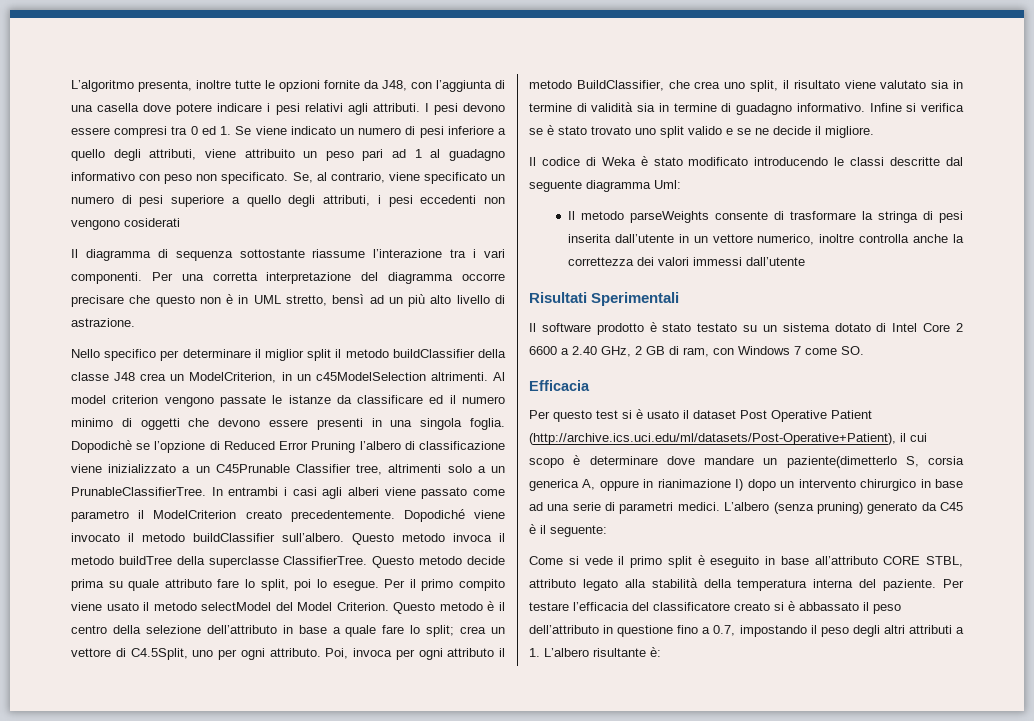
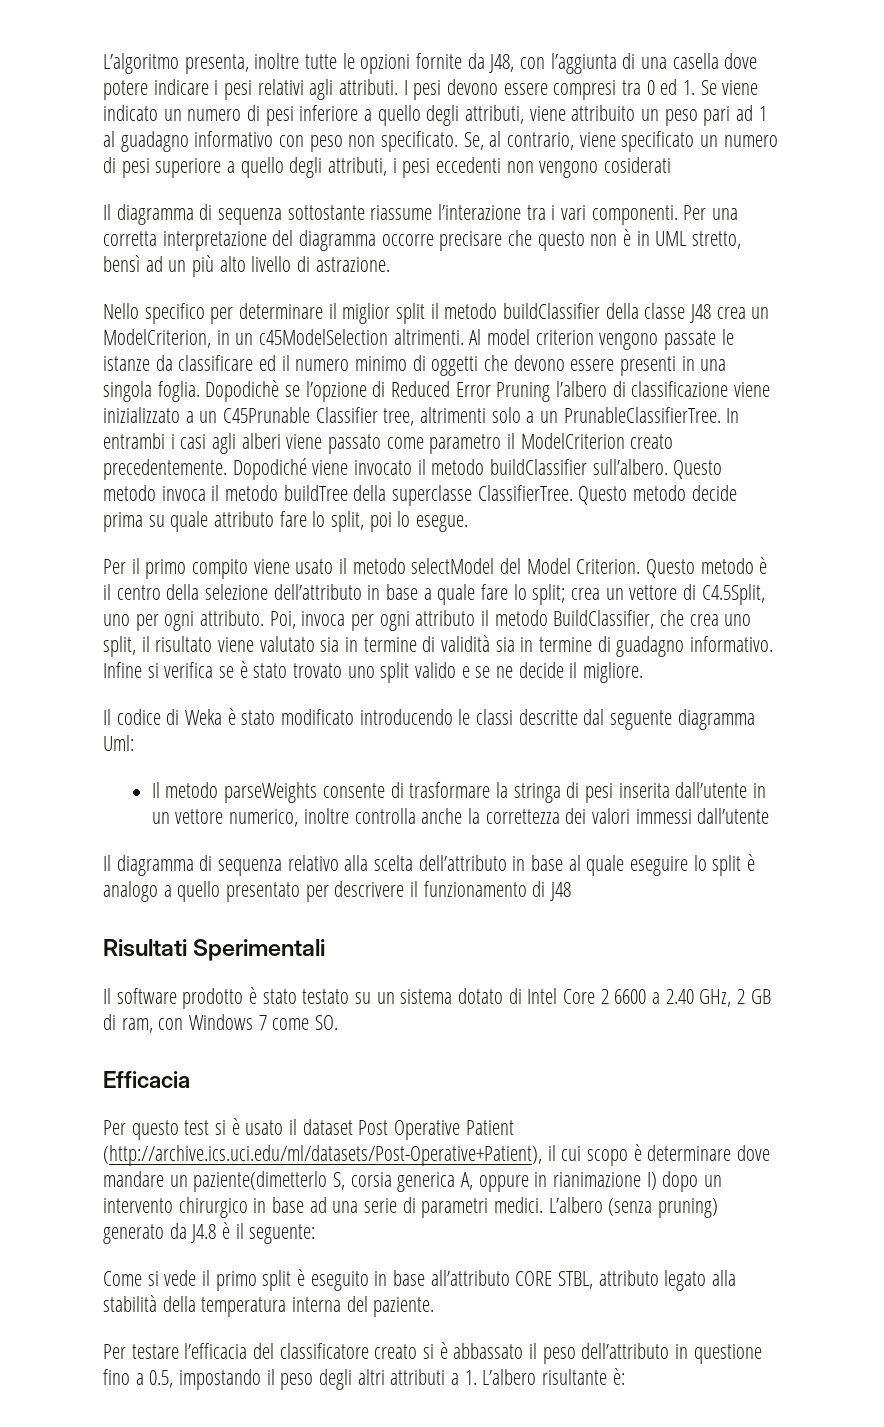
(379, 586) none -> (469, 523) //
(806, 261) none -> [103,854,756,876] [103,881,572,902] // Il diagramma di sequenza relativo alla scelta dell’attributo in base al quale eseguire lo split è analogo a quello presentato per descrivere il funzionamento di J48
[940,502,963,511] C45 -> [191,1224,217,1243] J4.8
(937, 585) none -> (435, 1307) //
[713,625,736,636] 0.7, -> [149,1370,174,1388] 0.5,

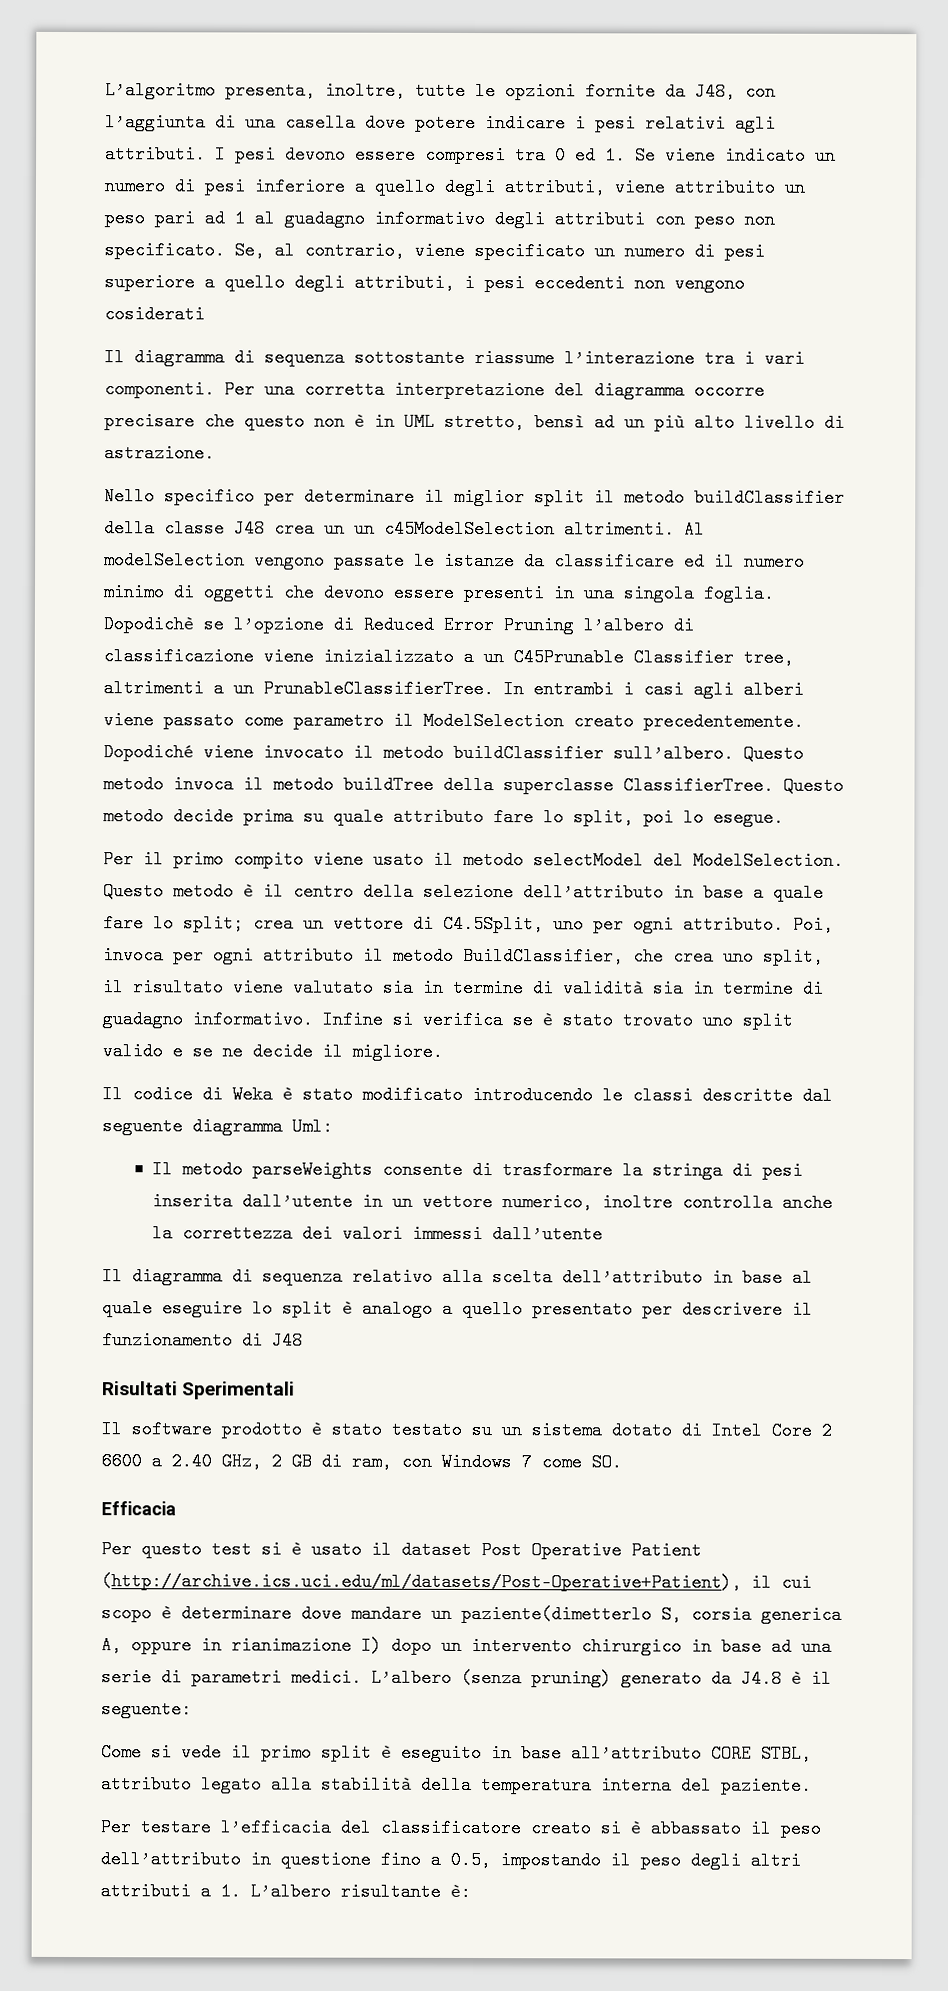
[254,53,300,69] inoltre -> [325,81,406,100] inoltre,
(274, 139) none -> [494,210,645,229] degli attributi
[103,329,230,348] ModelCriterion, in -> (345, 528) none
[487,329,594,345] model criterion -> [104,551,245,570] modelSelection
[491,407,521,423] solo -> (204, 688) none
[520,433,625,449] ModelCriterion -> [423,711,564,731] ModelSelection
[526,558,641,574] Model Criterion. -> [693,851,844,870] ModelSelection.

